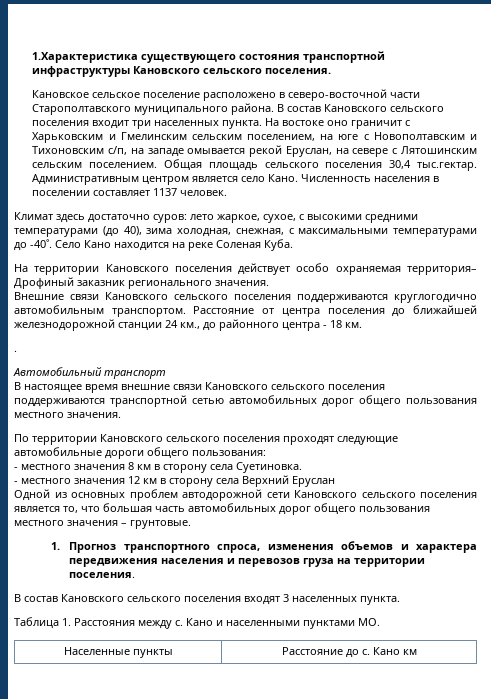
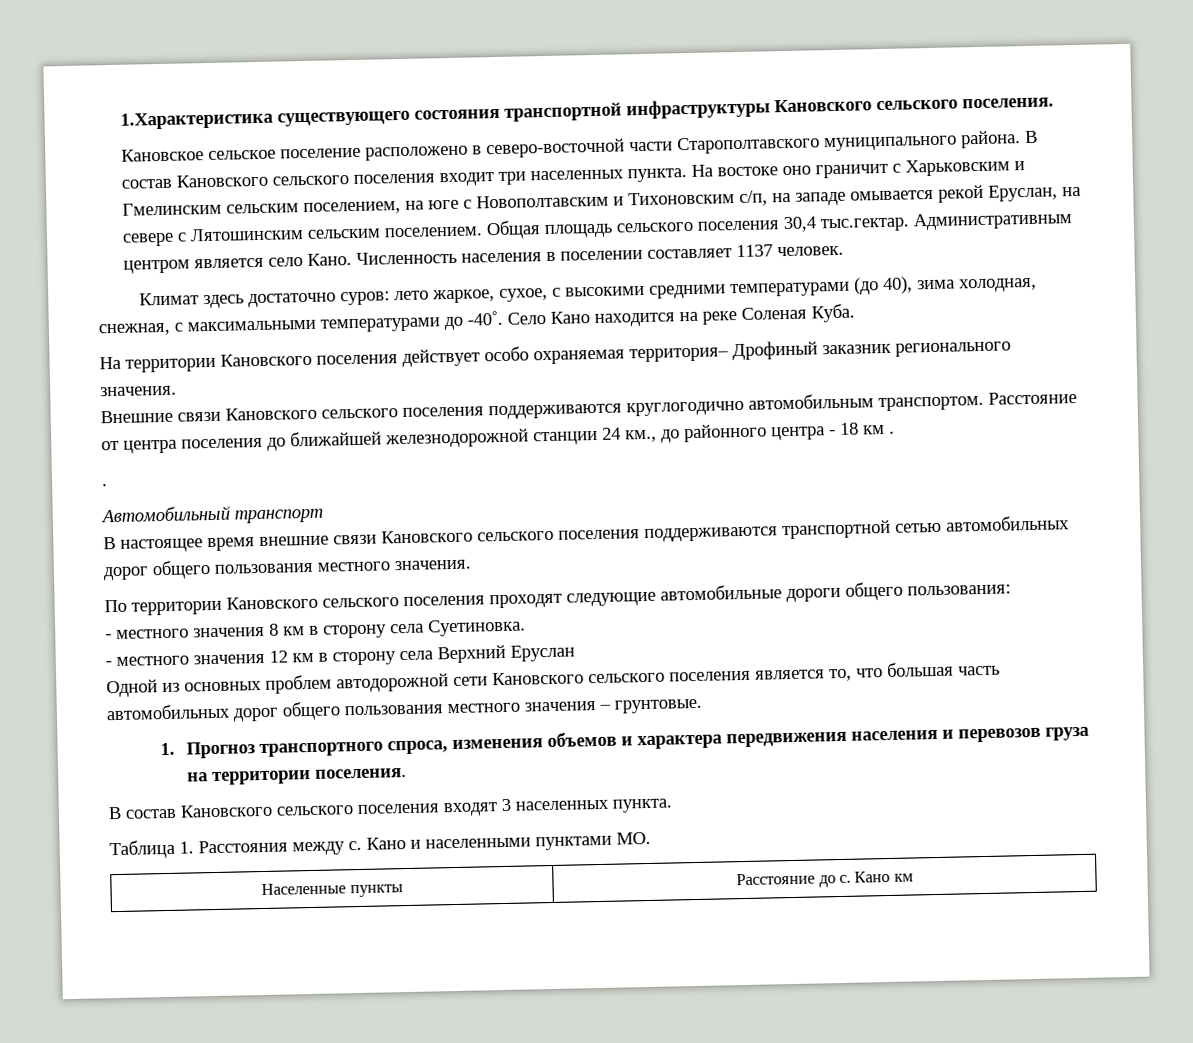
[345,322,362,328] км. -> [863,425,895,435] км .

